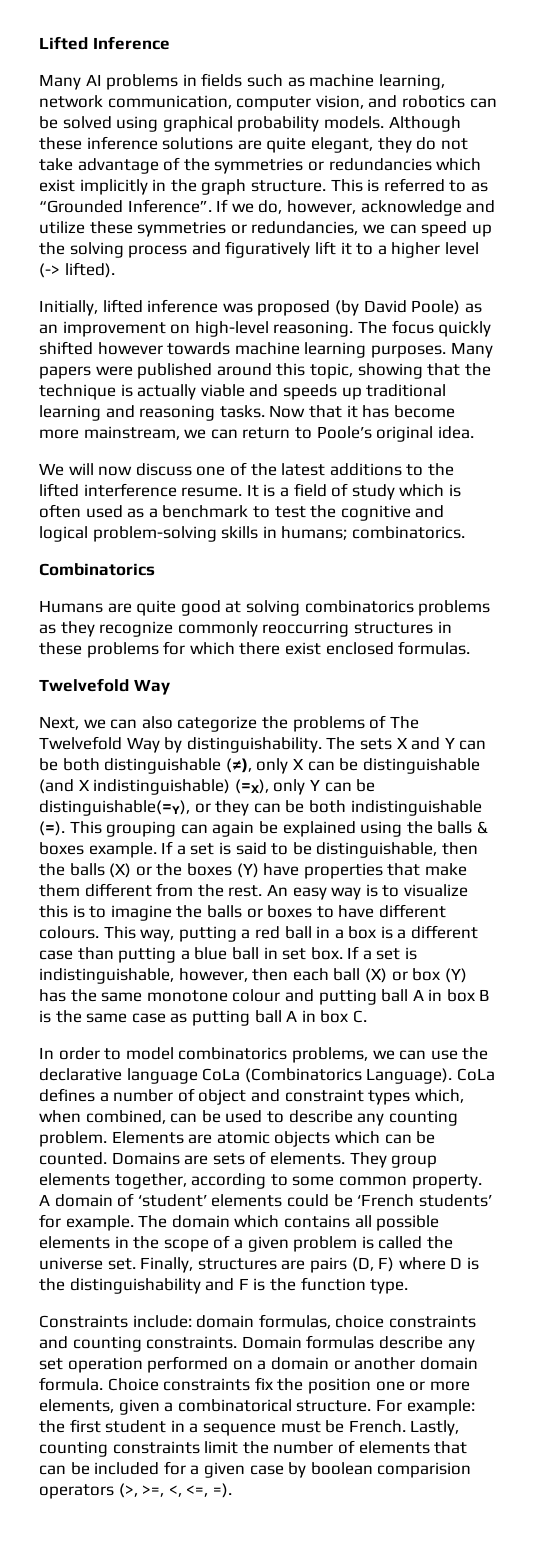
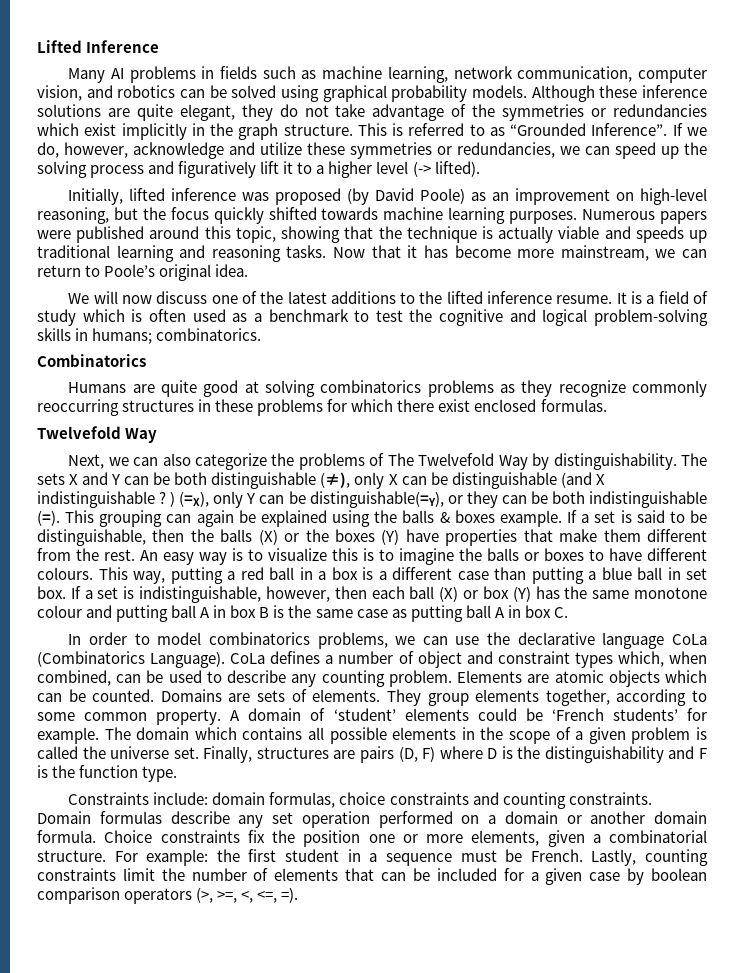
[273,321,387,337] reasoning. The -> [37,207,166,224] reasoning, but the
[97,342,163,355] however -> (317, 213) none
[450,342,493,358] Many -> [582,209,656,220] Numerous
[83,483,177,497] interference -> [487,291,553,304] inference
[93,779,231,795] indistinguishable) -> [37,491,176,508] indistinguishable ? )
[177,1399,292,1412] combinatorical -> [609,830,707,843] combinatorial
[377,1462,472,1478] comparision -> [37,887,120,904] comparison

